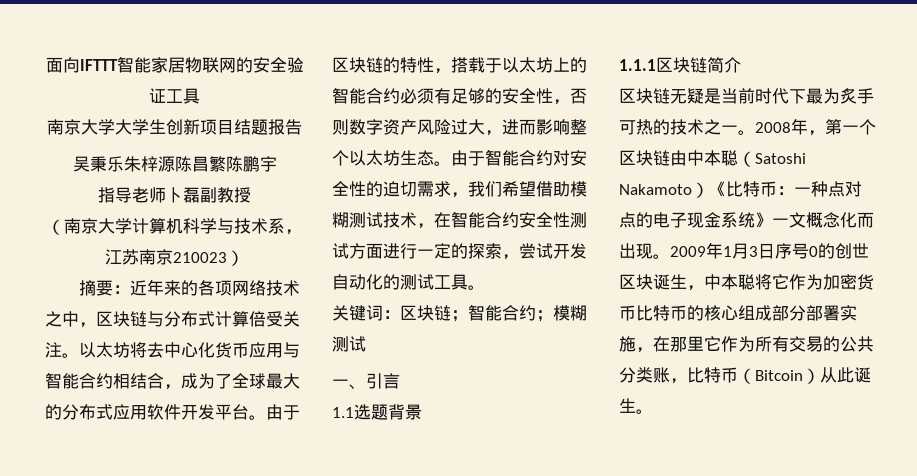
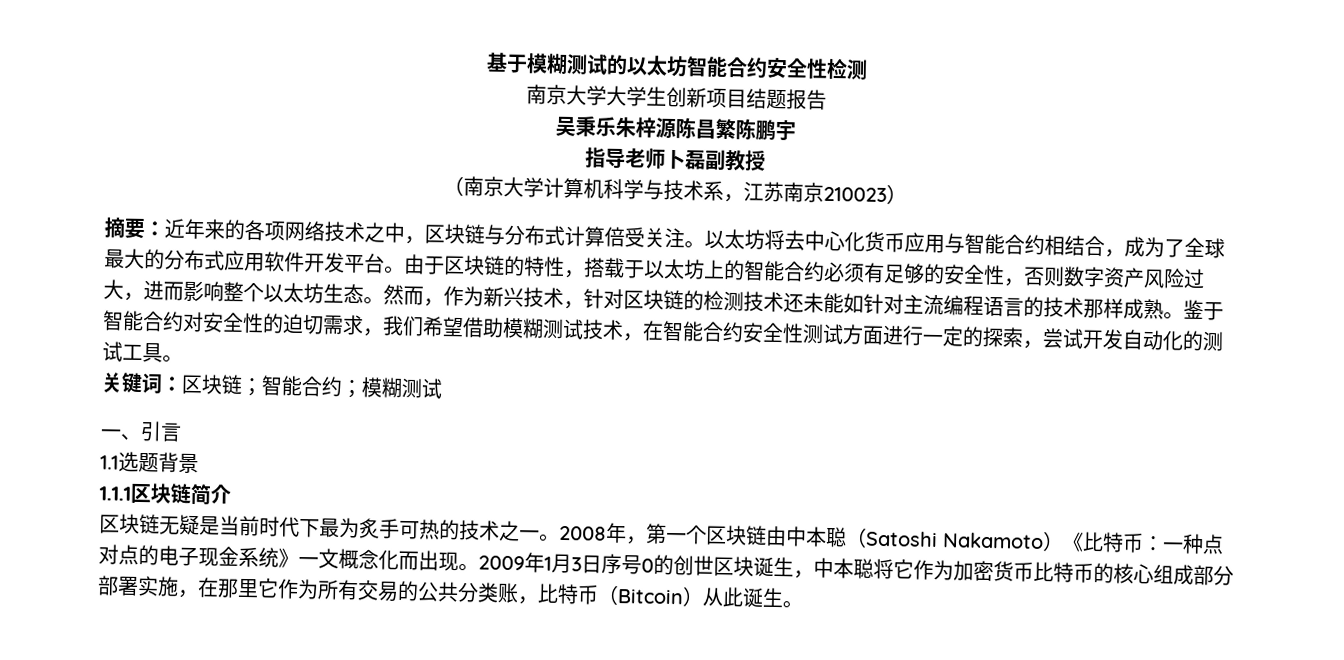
[45,56,304,73] [149,88,200,104] 面向IFTTT智能家居物联网的安全验证工具 -> [486,52,868,80] 基于模糊测试的以太坊智能合约安全性检测
[451,150,468,166] 由 -> [383,284,1204,320] 然而，作为新兴技术，针对区块链的检测技术还未能如针对主流编程语言的技术那样成熟。鉴

